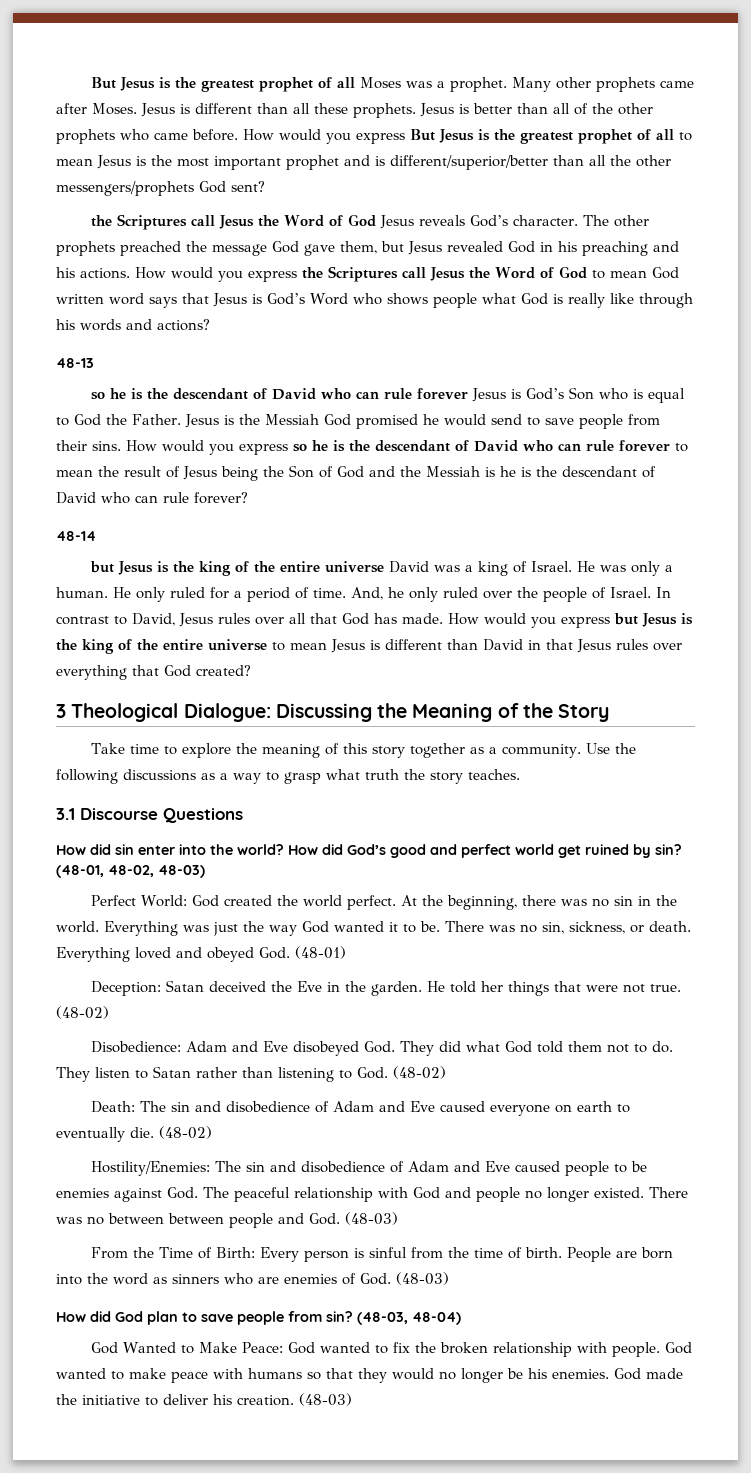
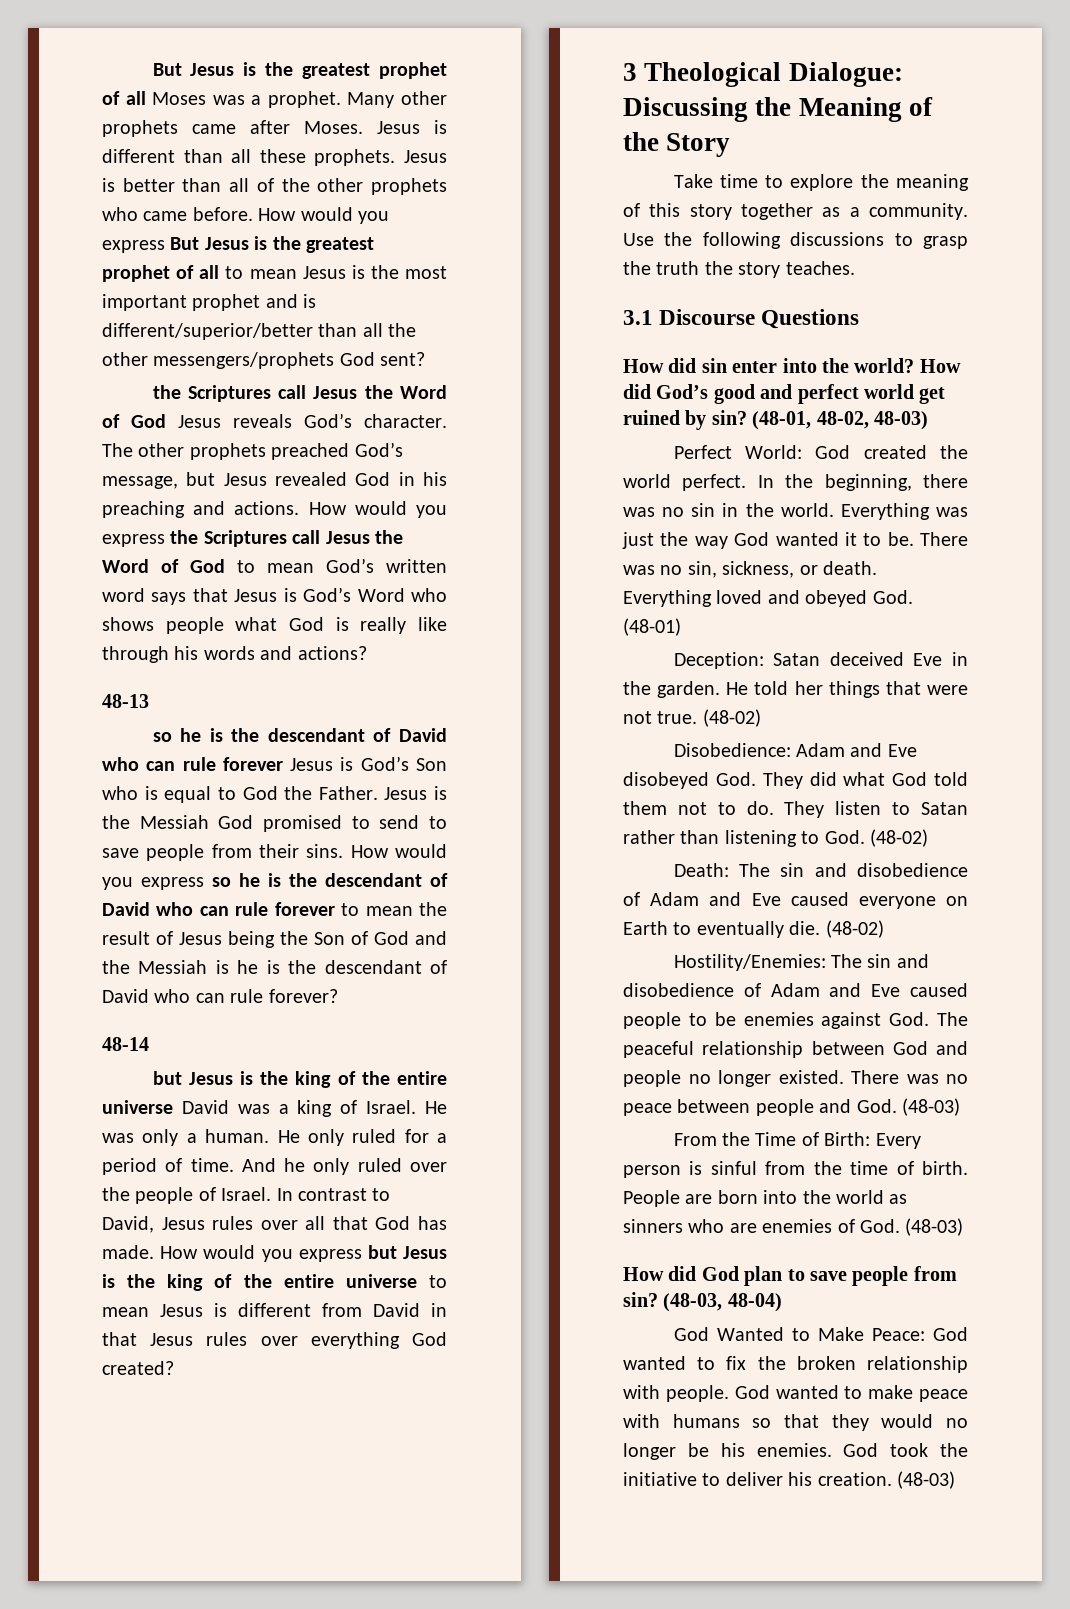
[186,241,377,256] the message God gave them, -> [354,442,403,457] [102,476,178,489] God’s message,
[56,267,75,278] his -> (226, 508) none
[651,267,679,279] God -> [326,558,374,573] God’s
[422,414,486,426] he would -> [351,816,370,829] to
[351,587,383,600] And, -> [241,1158,276,1172] And
[447,639,478,650] than -> [322,1303,362,1317] from
[132,665,159,676] that -> (400, 1340) none
[201,773,261,784] as a way -> (885, 239) none
[326,769,360,780] what -> [623,261,651,275] the
[400,895,417,906] At -> [757,475,774,488] In
[270,981,292,992] the -> (904, 659) none
[576,1101,612,1112] earth -> [623,921,668,935] Earth
[378,1187,408,1198] with -> [811,1041,885,1055] between
[108,1213,164,1224] between -> [623,1103,672,1116] peace
[113,1273,148,1285] word -> [836,1190,884,1204] world
[646,1368,683,1379] made -> [890,1443,929,1457] took

